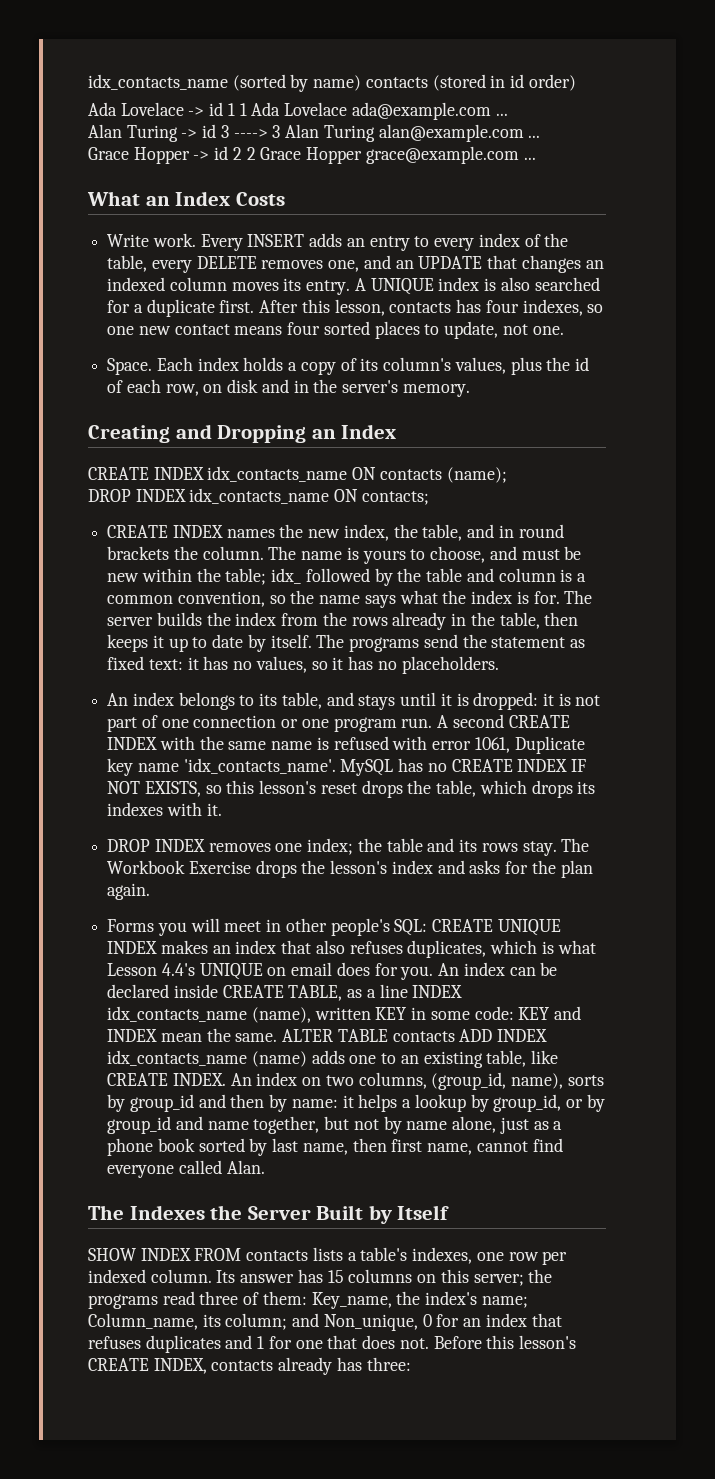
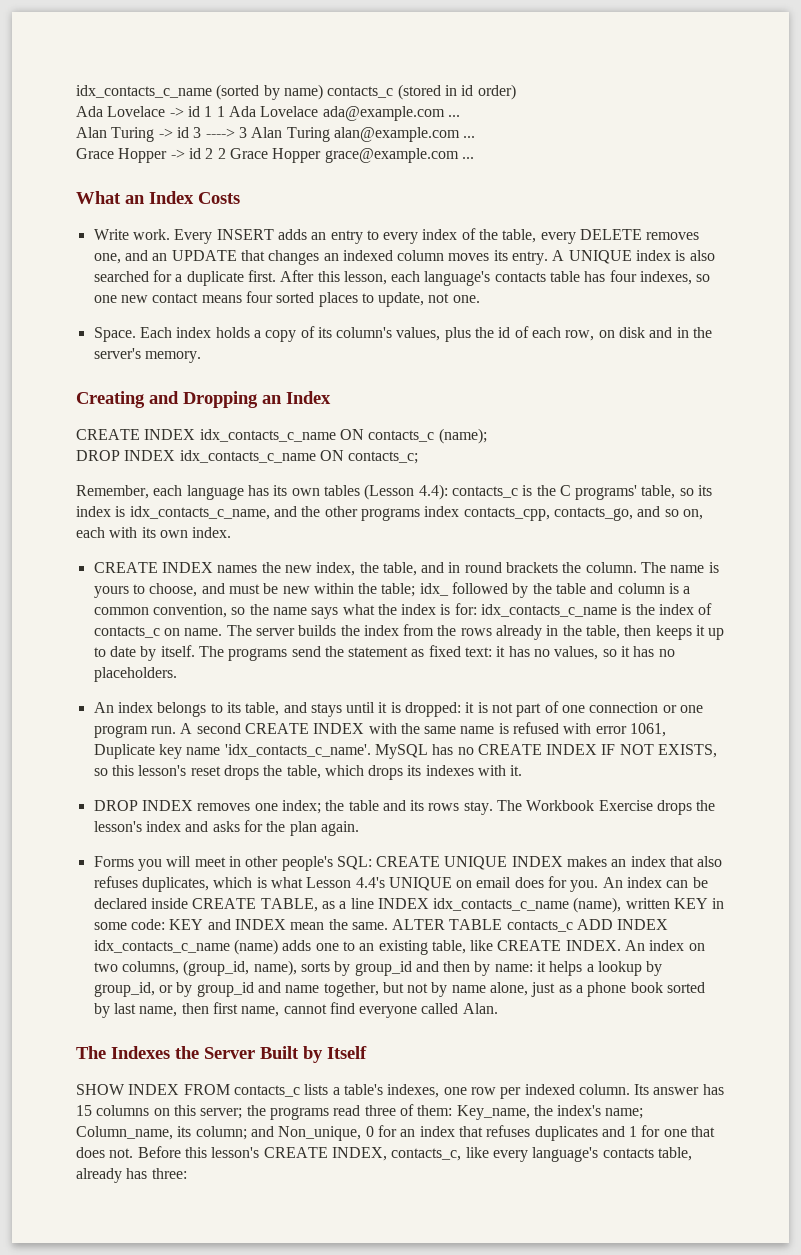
[88,74,228,90] idx_contacts_name -> [76,85,212,98] idx_contacts_c_name
[365,77,428,88] contacts -> [327,86,394,98] contacts_c
[389,302,452,313] contacts -> [391,271,581,286] each language's contacts table
[207,466,442,482] idx_contacts_name ON contacts -> [199,429,435,442] idx_contacts_c_name ON contacts_c
[189,488,429,505] idx_contacts_name ON contacts; -> [179,450,419,464] [76,484,713,500] [76,506,703,521] [76,527,232,538] idx_contacts_c_name ON contacts_c; // Remember, each language has its own tables (Lesson 4.4): contacts_c is the C programs' table, so its index is idx_contacts_c_name, and the other programs index contacts_cpp, contacts_go, and so on, each with its own index.
[533,591,560,604] for. -> [454,603,713,617] [93,626,223,638] for: idx_contacts_c_name is the index of contacts_c on name.
[183,758,336,774] 'idx_contacts_name'. -> [224,744,371,757] 'idx_contacts_c_name'.
[107,1006,248,1022] idx_contacts_name -> [433,898,570,911] idx_contacts_c_name
[392,1031,455,1042] contacts -> [506,920,573,932] contacts_c
[107,1050,248,1066] idx_contacts_name -> [93,940,230,953] idx_contacts_c_name
[246,1250,309,1261] contacts -> [233,1085,300,1097] contacts_c
[211,1360,274,1371] contacts -> [391,1147,692,1162] contacts_c, like every language's contacts table,

